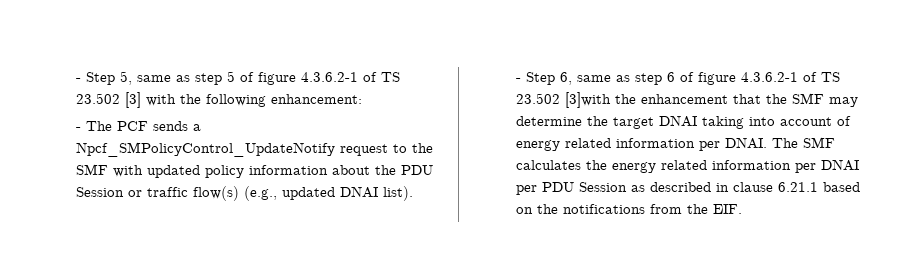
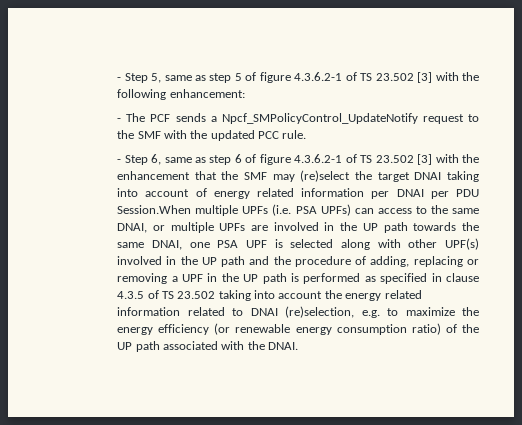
[146,165,433,178] [75,186,413,201] updated policy information about the PDU Session or traffic flow(s) (e.g., updated DNAI list). -> [190,130,307,141] the updated PCC rule.
[564,92,611,108] [3]with -> [417,154,459,165] [3] with
[515,116,582,126] determine -> [300,170,351,182] (re)select
[724,137,835,149] [515,159,859,173] [515,182,860,195] [515,204,742,214] DNAI. The SMF calculates the energy related information per DNAI per PDU Session as described in clause 6.21.1 based on the notifications from the EIF. -> [396,189,479,199] [117,204,479,216] [117,222,480,233] [117,238,480,250] [117,256,480,267] [117,273,479,284] [117,290,422,301] [117,306,479,318] [117,323,479,335] [117,341,299,352] DNAI per PDU Session.When multiple UPFs (i.e. PSA UPFs) can access to the same DNAI, or multiple UPFs are involved in the UP path towards the same DNAI, one PSA UPF is selected along with other UPF(s) involved in the UP path and the procedure of adding, replacing or removing a UPF in the UP path is performed as specified in clause 4.3.5 of TS 23.502 taking into account the energy related information related to DNAI (re)selection, e.g. to maximize the energy efficiency (or renewable energy consumption ratio) of the UP path associated with the DNAI.

